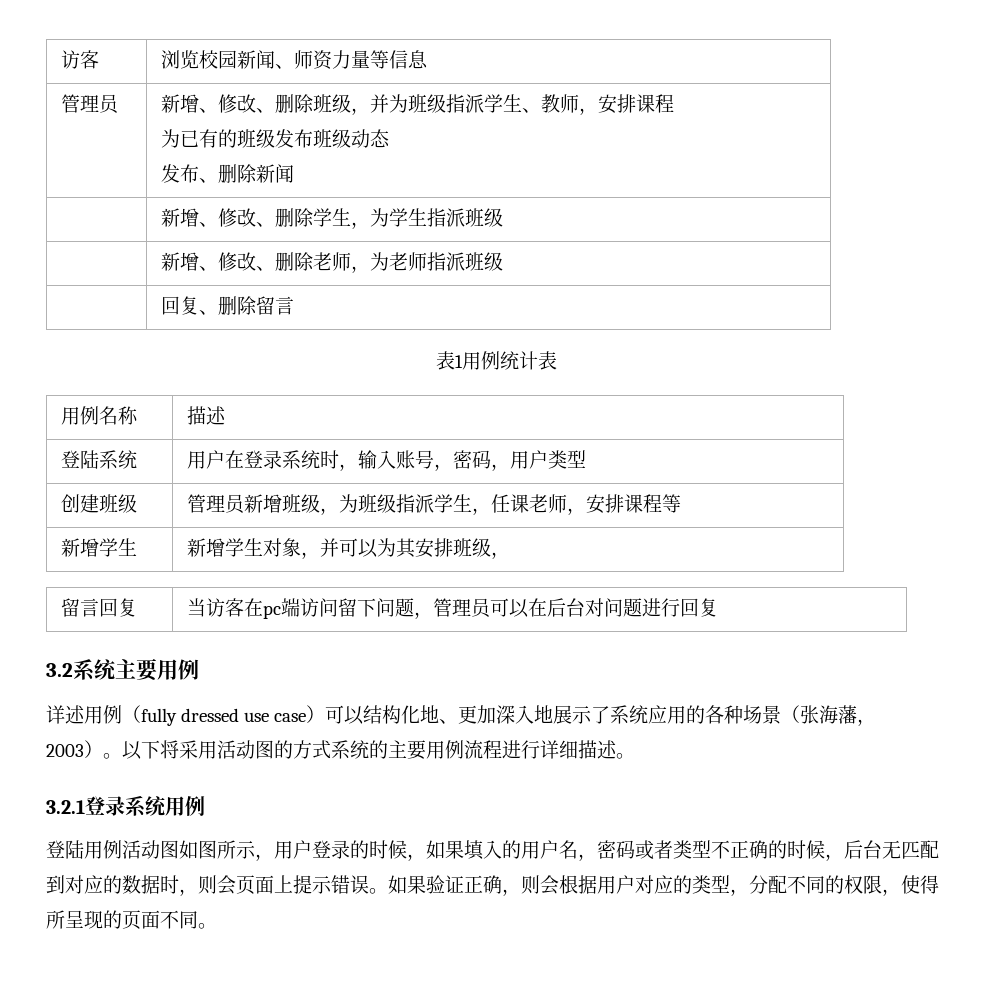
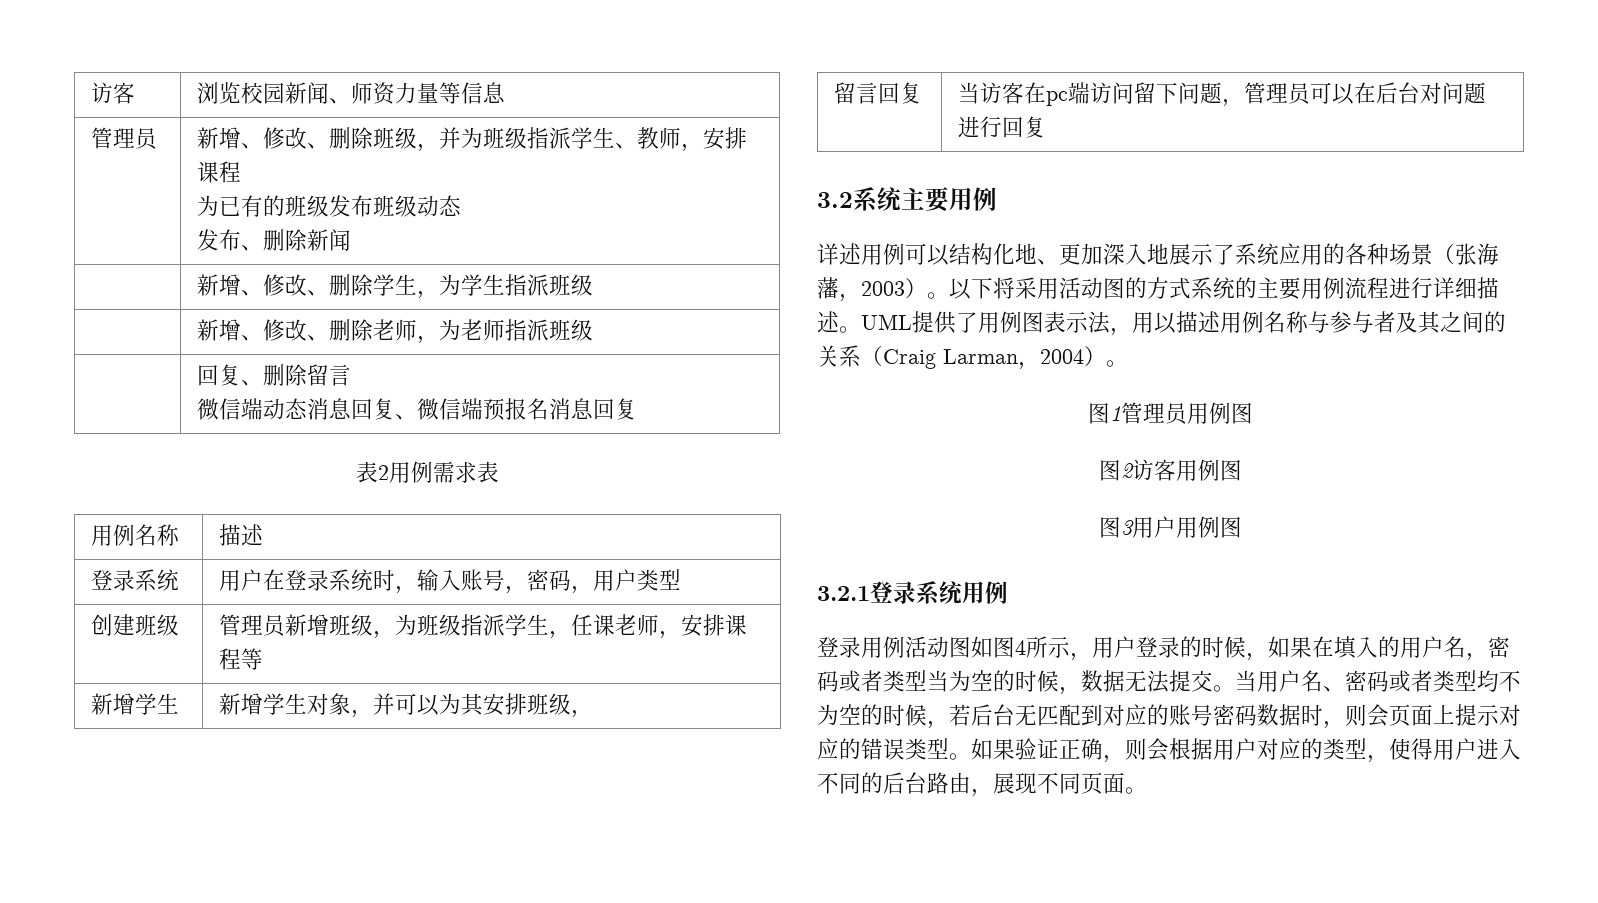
[436,351,538,370] // 表1用例统计 -> [197,398,638,421] [356,461,477,483] // 微信端动态消息回复、微信端预报名消息回复 // 表2用例需求
[79,450,99,469] 陆 -> [113,570,136,591] 录
[122,705,326,726] （fully dressed use case） -> (905, 254) none
(635, 756) none -> [861,311,1506,336] [817,345,1128,370] [1088,402,1253,425] [1099,459,1242,481] [1099,516,1242,538] UML提供了用例图表示法，用以描述用例名称与参与者及其之间的关系（Craig Larman，2004）。 // 图1管理员用例图 // 图2访客用例图 // 图3用户用例图
[65,840,84,859] 陆 -> [839,637,861,658] 录
(217, 849) none -> [1015,640,1026,655] 4
(464, 849) none -> [1312,636,1334,658] 在
[711,840,844,861] 不正确的时候， -> [927,670,1521,695] [817,704,971,729] 当为空的时候，数据无法提交。当用户名、密码或者类型均不为空的时候，若
(122, 884) none -> [1169,704,1257,726] 账号密码
[331,875,369,894] 错误 -> [1499,704,1521,726] [817,738,949,760] 对应的错误类型
[749,875,939,896] [46,910,198,930] 分配不同的权限，使得所呈现的页面不同 -> [1389,738,1521,760] [817,772,1125,797] 使得用户进入不同的后台路由，展现不同页面

